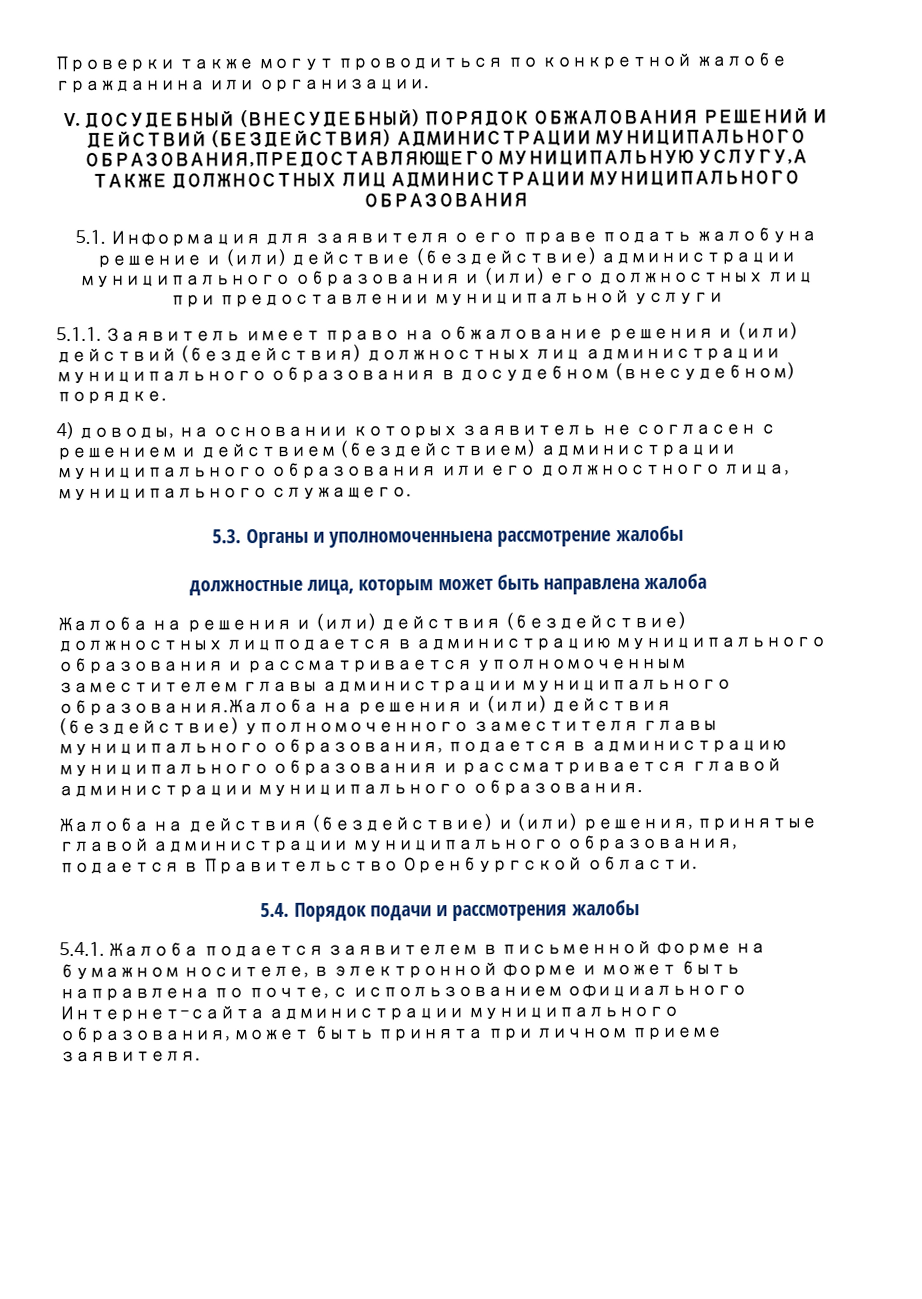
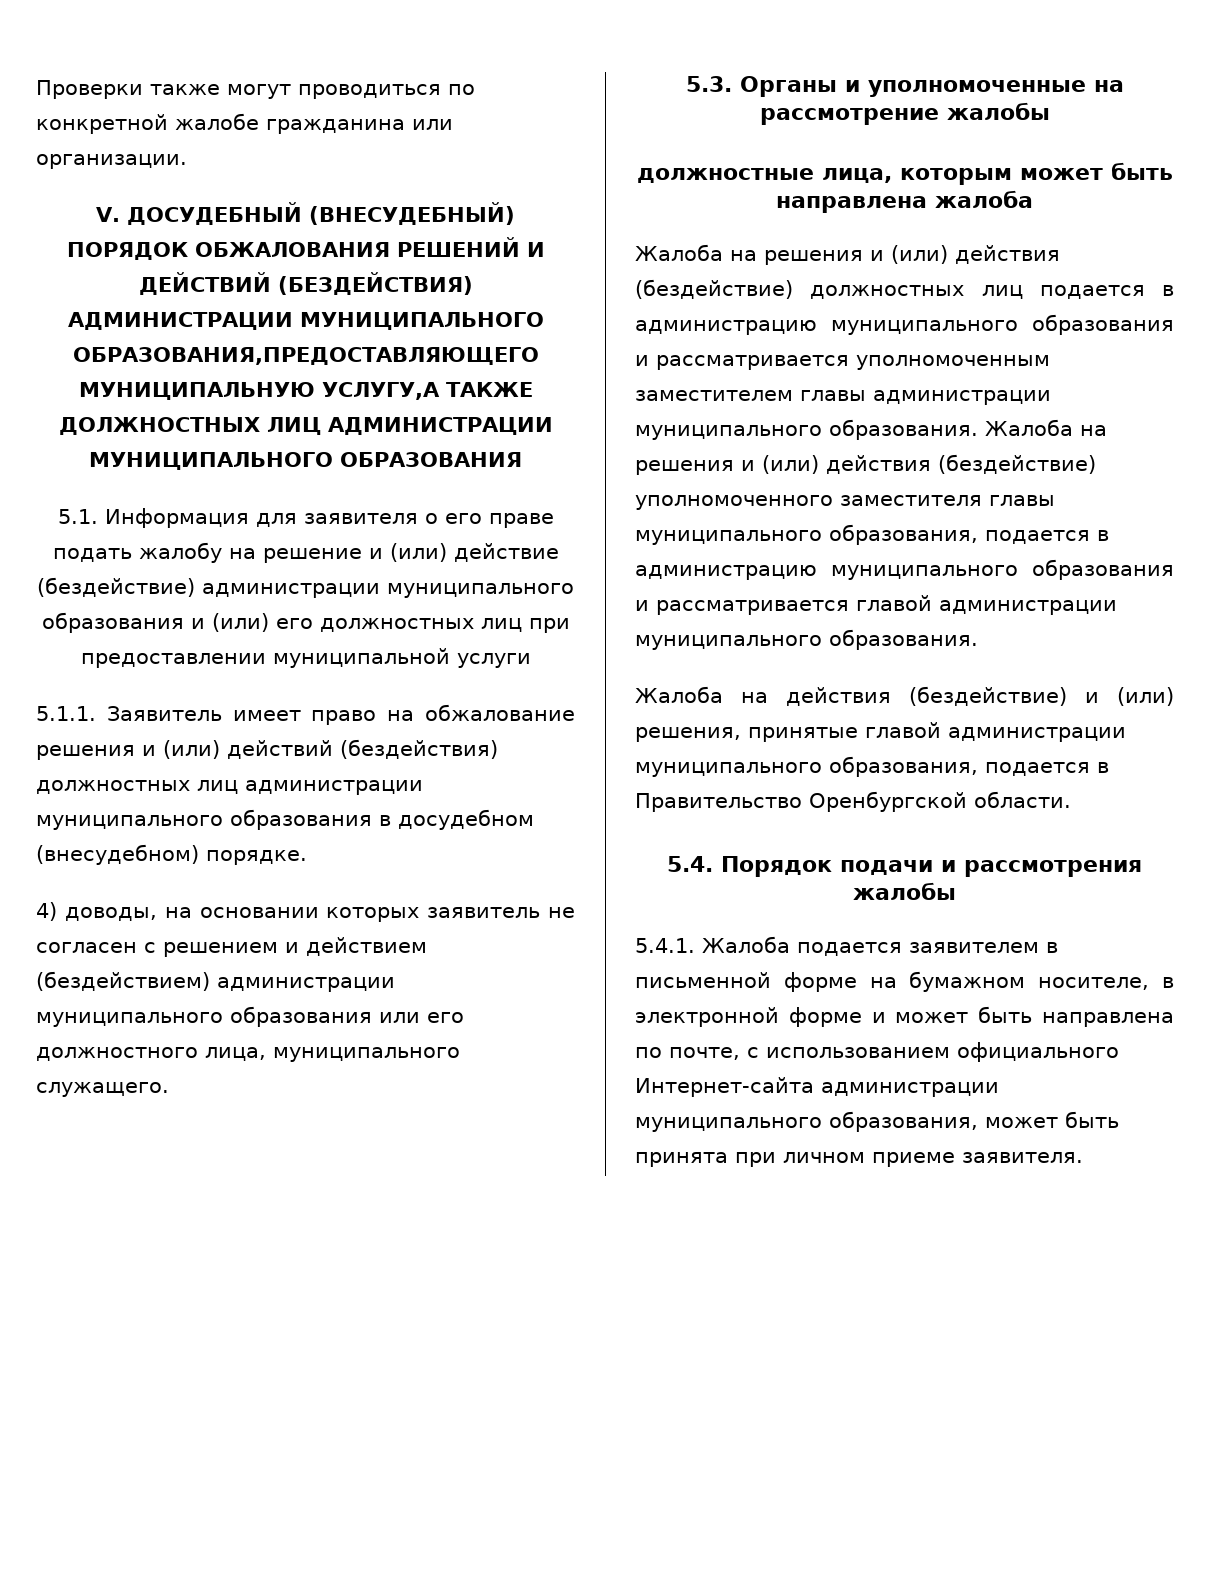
[695,227,817,244] жалобуна -> [138,542,256,563] жалобу на
[329,530,494,548] уполномоченныена -> [867,80,1124,97] уполномоченные на
[226,638,394,652] лицподается -> [981,285,1145,299] лиц подается
[58,698,319,717] образования.Жалоба -> [829,419,1073,440] образования. Жалоба

